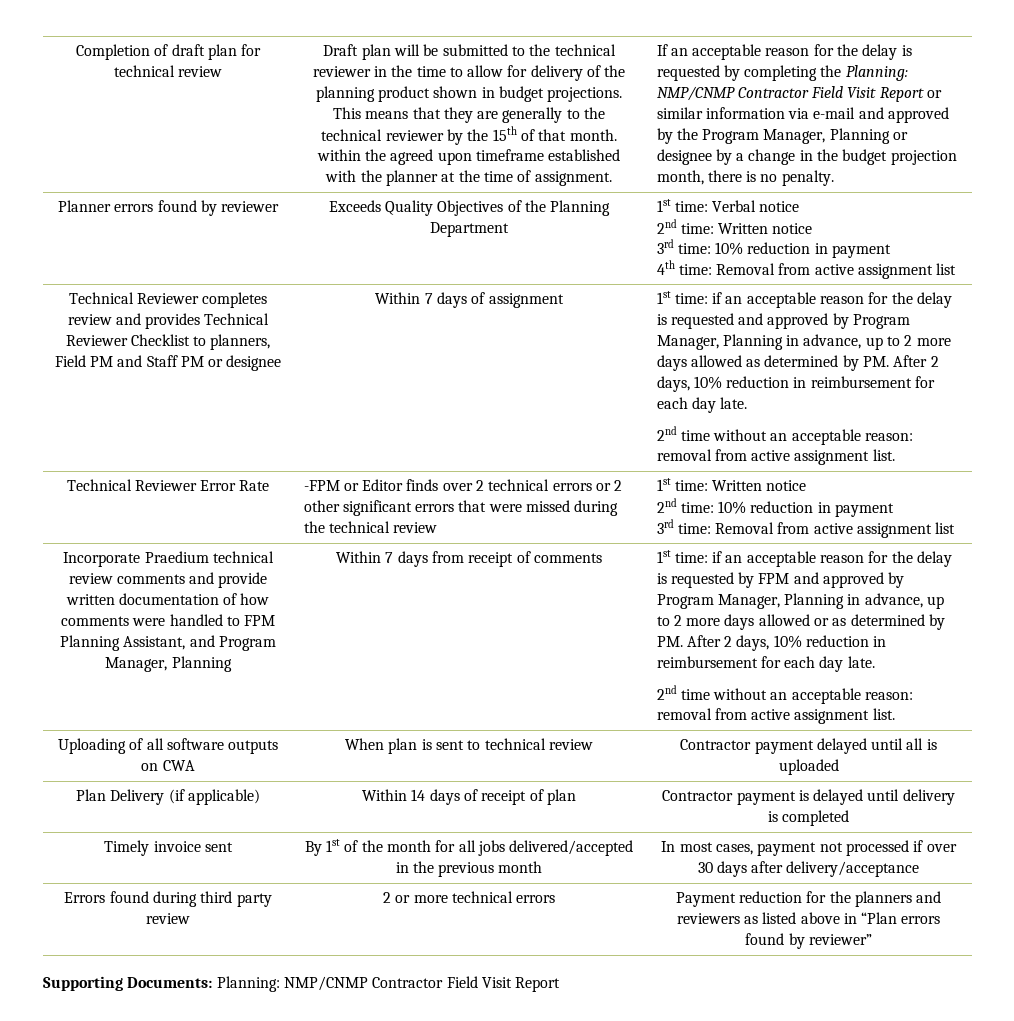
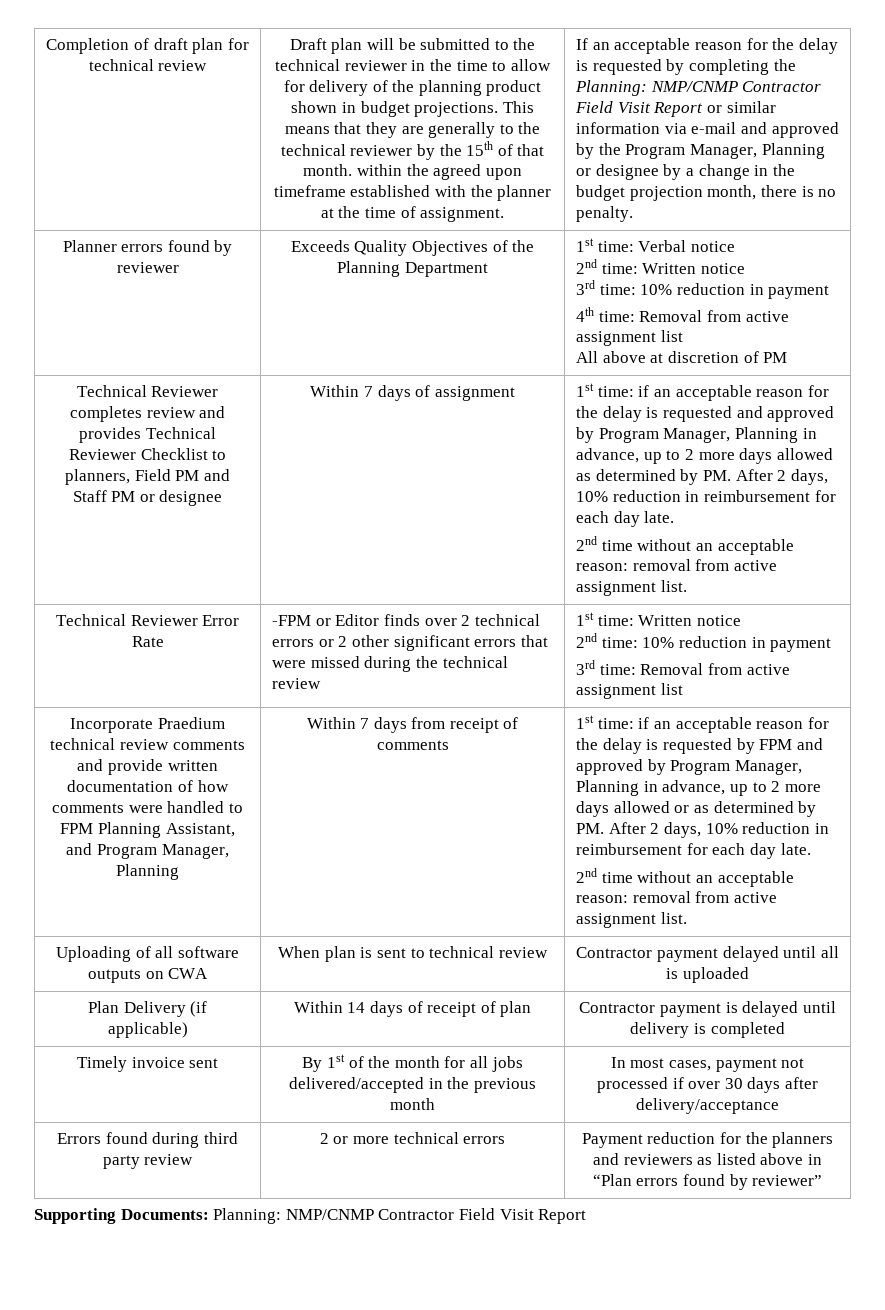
(957, 269) none -> [576,351,788,363] // All above at discretion of PM

